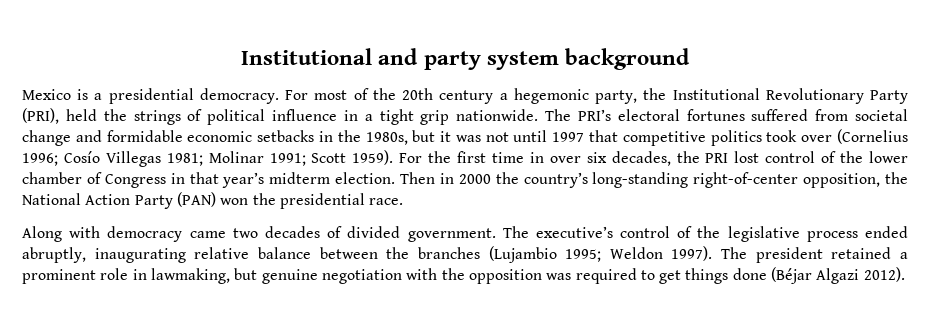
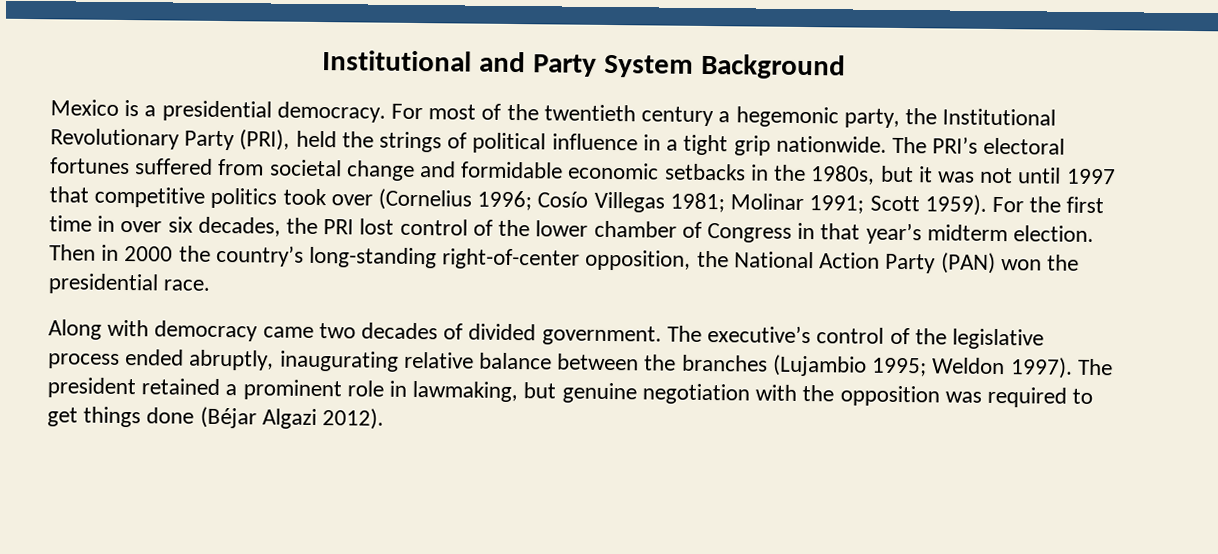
[423,48,690,70] party system background -> [533,53,846,80] Party System Background
[402,88,434,100] 20th -> [543,104,636,122] twentieth

